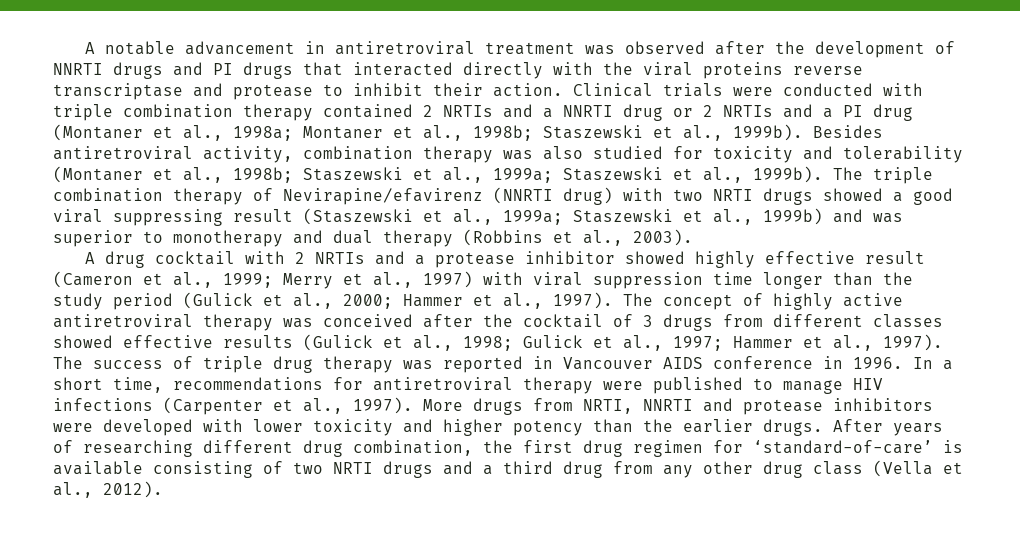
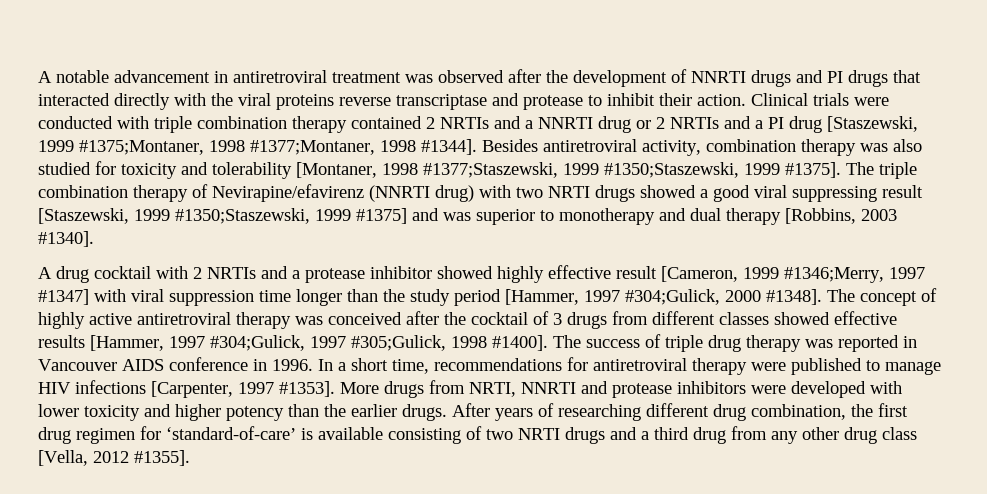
[53,124,803,141] (Montaner et al., 1998a; Montaner et al., 1998b; Staszewski et al., 1999b). -> [827,116,918,132] [38,139,477,155] [Staszewski, 1999 #1375;Montaner, 1998 #1377;Montaner, 1998 #1344].
[53,166,823,183] (Montaner et al., 1998b; Staszewski et al., 1999a; Staszewski et al., 1999b). -> [296,162,841,178] [Montaner, 1998 #1377;Staszewski, 1999 #1350;Staszewski, 1999 #1375].
[303,208,823,225] (Staszewski et al., 1999a; Staszewski et al., 1999b) -> [38,208,407,224] [Staszewski, 1999 #1350;Staszewski, 1999 #1375]
[463,229,693,246] (Robbins et al., 2003). -> [785,208,897,224] [38,231,94,247] [Robbins, 2003 #1340].
[53,271,473,289] (Cameron et al., 1999; Merry et al., 1997) -> [661,266,925,283] [38,289,89,305] [Cameron, 1999 #1346;Merry, 1997 #1347]
[183,292,613,309] (Gulick et al., 2000; Hammer et al., 1997). -> [505,289,822,305] [Hammer, 1997 #304;Gulick, 2000 #1348].
[303,334,943,351] (Gulick et al., 1998; Gulick et al., 1997; Hammer et al., 1997). -> [90,335,548,351] [Hammer, 1997 #304;Gulick, 1997 #305;Gulick, 1998 #1400].
[163,397,413,415] (Carpenter et al., 1997). -> [151,381,335,398] [Carpenter, 1997 #1353].
[873,460,963,477] [53,481,163,498] (Vella et al., 2012). -> [38,450,190,466] [Vella, 2012 #1355].

